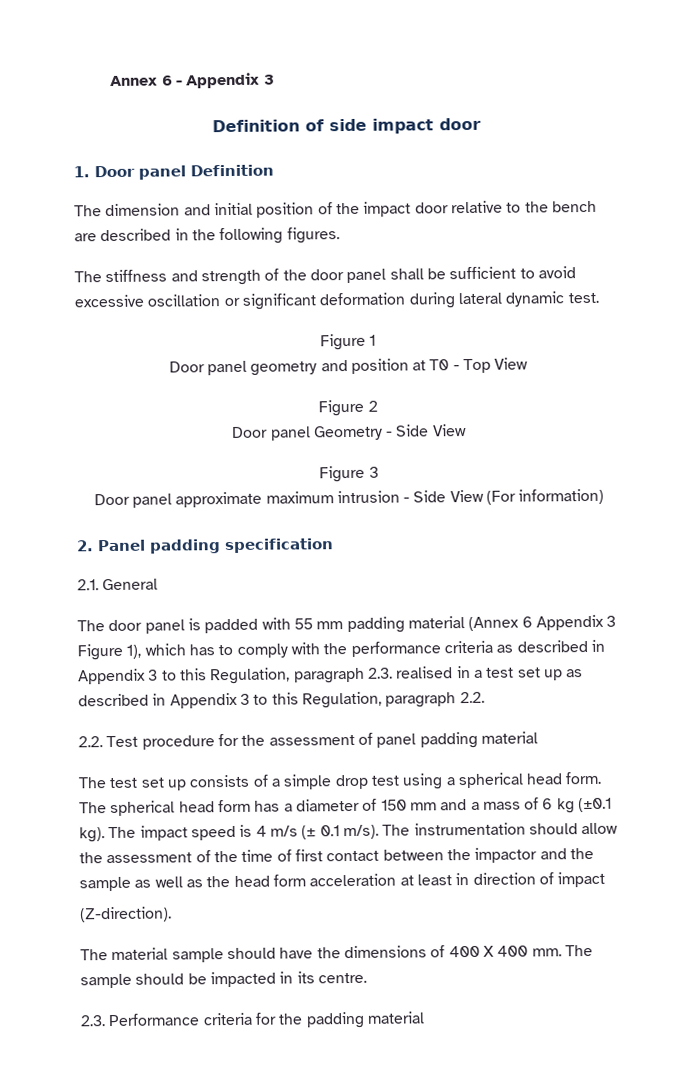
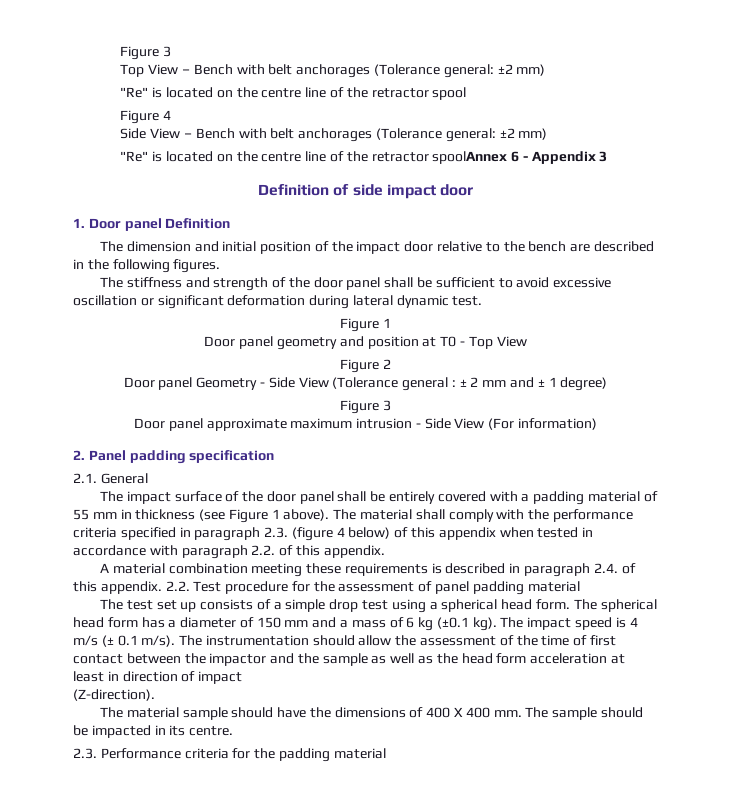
[110,75,159,86] Annex -> [120,46,172,60] [120,64,546,78] [120,87,467,100] [120,110,172,124] [120,128,548,142] [120,151,508,164] Figure 3 // Top View – Bench with belt anchorages (Tolerance general: ±2 mm) // "Re" is located on the centre line of the retractor spool // Figure 4 // Side View – Bench with belt anchorages (Tolerance general: ±2 mm) // "Re" is located on the centre line of the retractor spoolAnnex
(467, 430) none -> [332,377,608,391] (Tolerance general : ± 2 mm and ± 1 degree)
[108,614,617,634] [77,643,234,661] door panel is padded with 55 mm padding material (Annex 6 Appendix 3 Figure 1), which has to -> [126,491,658,505] [73,509,445,523] impact surface of the door panel shall be entirely covered with a padding material of 55 mm in thickness (see Figure 1 above). The material shall
[496,639,605,653] [78,665,584,685] [78,691,485,709] as described in Appendix 3 to this Regulation, paragraph 2.3. realised in a test set up as described in Appendix 3 to this Regulation, paragraph 2.2. // -> [120,527,594,541] [73,545,385,559] [100,563,636,577] [73,581,162,594] specified in paragraph 2.3. (figure 4 below) of this appendix when tested in accordance with paragraph 2.2. of this appendix. // A material combination meeting these requirements is described in paragraph 2.4. of this appendix.

